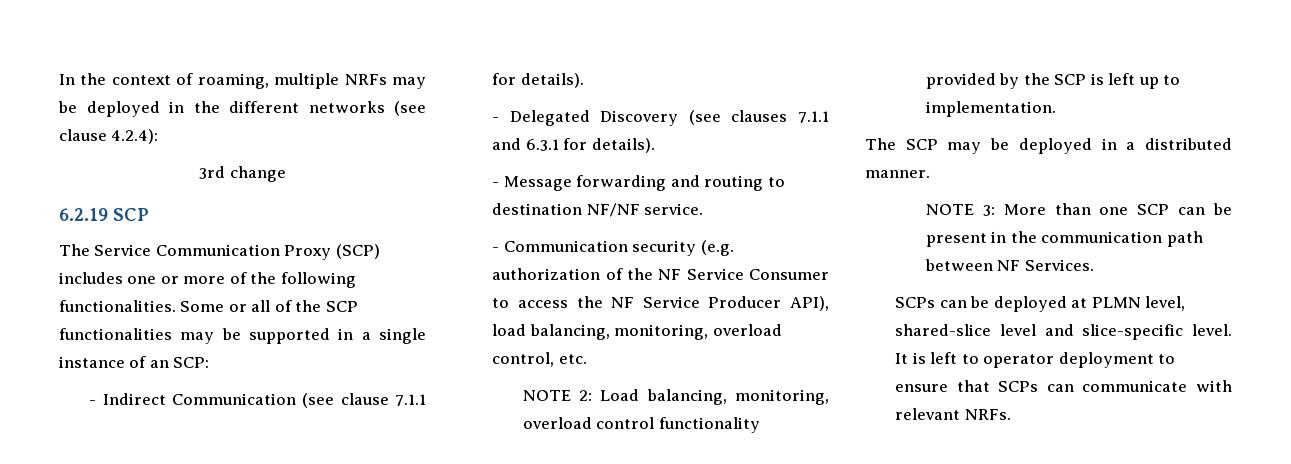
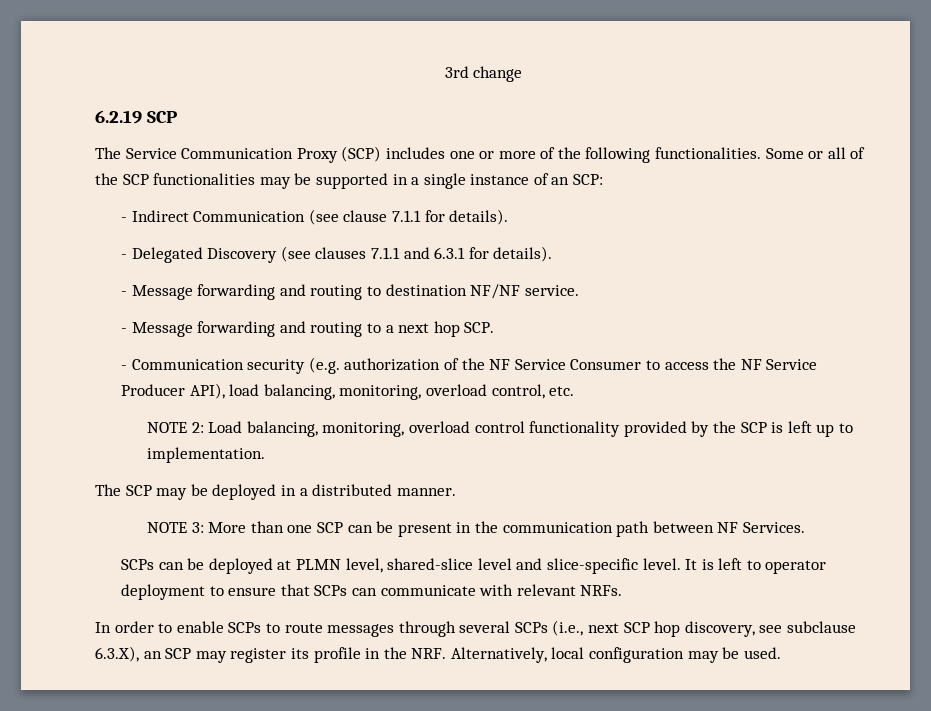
[59,73,426,89] [58,101,426,117] [59,129,159,144] In the context of roaming, multiple NRFs may be deployed in the different networks (see clause 4.2.4): // -> (444, 72) none
(704, 209) none -> [121,321,495,337] // - Message forwarding and routing to a next hop SCP.
(1011, 414) none -> [95,620,857,637] [95,646,781,663] // In order to enable SCPs to route messages through several SCPs (i.e., next SCP hop discovery, see subclause 6.3.X), an SCP may register its profile in the NRF. Alternatively, local configuration may be used.

